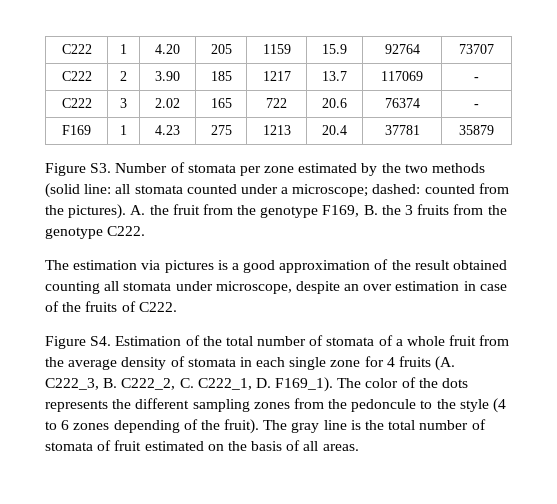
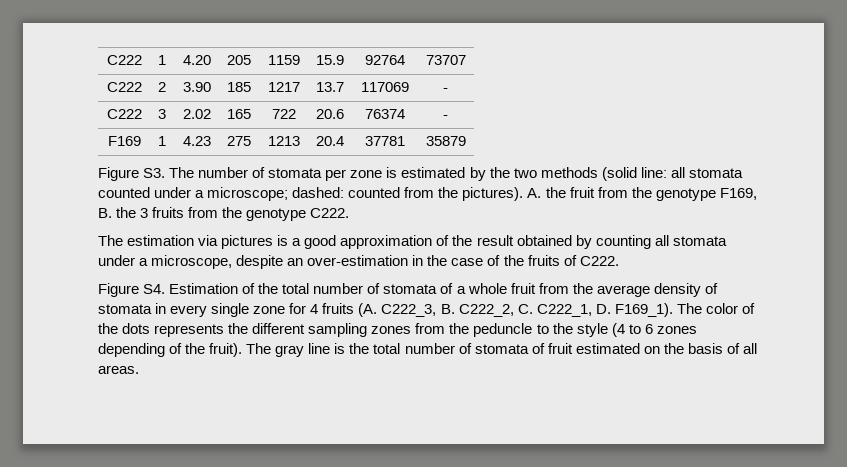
[115,163,168,173] Number -> [169,167,249,178] The number
(295, 169) none -> [386,167,398,178] is
(508, 265) none -> [575,235,592,249] by
(213, 286) none -> [139,258,149,266] a
[363,281,476,291] over estimation in -> [307,255,448,266] over-estimation in the
[256,357,286,367] each -> [170,305,208,317] every
[351,399,417,412] pedoncule -> [473,323,533,337] peduncle

